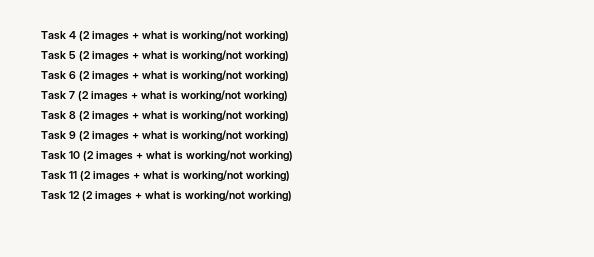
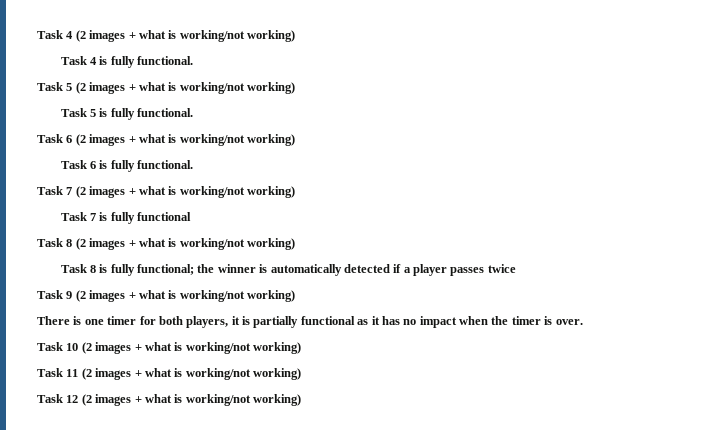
(289, 36) none -> [60,56,194,68] // Task 4 is fully functional.
(289, 56) none -> [60,108,194,120] // Task 5 is fully functional.
(289, 76) none -> [60,160,194,172] // Task 6 is fully functional.
(288, 96) none -> [60,212,192,224] // Task 7 is fully functional
(289, 116) none -> [60,264,516,276] // Task 8 is fully functional; the winner is automatically detected if a player passes twice
(289, 136) none -> [37,316,583,328] // There is one timer for both players, it is partially functional as it has no impact when the timer is over.

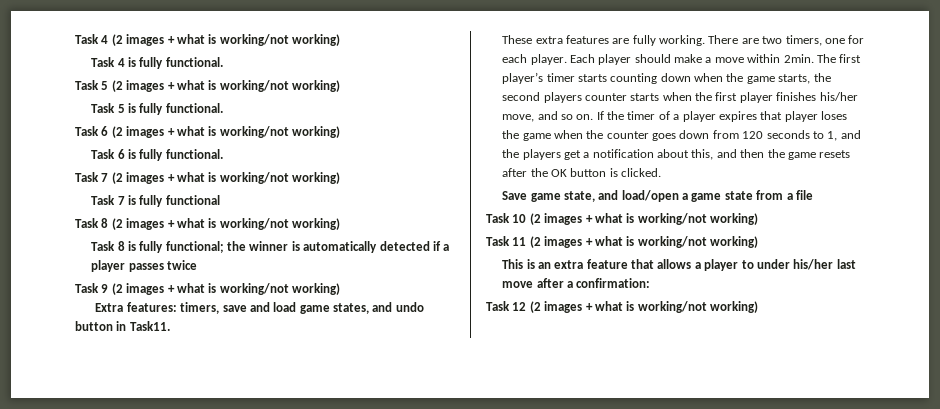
[37,316,583,328] There is one timer for both players, it is partially functional as it has no impact when the timer is over. -> [95,302,424,314] [75,321,170,331] [502,35,865,46] [502,54,862,65] [502,72,831,84] [502,92,858,103] [502,111,848,122] [502,130,861,141] [502,149,851,160] [502,168,662,177] [502,190,813,202] Extra features: timers, save and load game states, and undo button in Task11. // These extra features are fully working. There are two timers, one for each player. Each player should make a move within 2min. The first player’s timer starts counting down when the game starts, the second players counter starts when the first player finishes his/her move, and so on. If the timer of a player expires that player loses the game when the counter goes down from 120 seconds to 1, and the players get a notification about this, and then the game resets after the OK button is clicked. // Save game state, and load/open a game state from a file
(301, 374) none -> [502,259,856,271] [502,278,651,288] // This is an extra feature that allows a player to under his/her last move after a confirmation:

